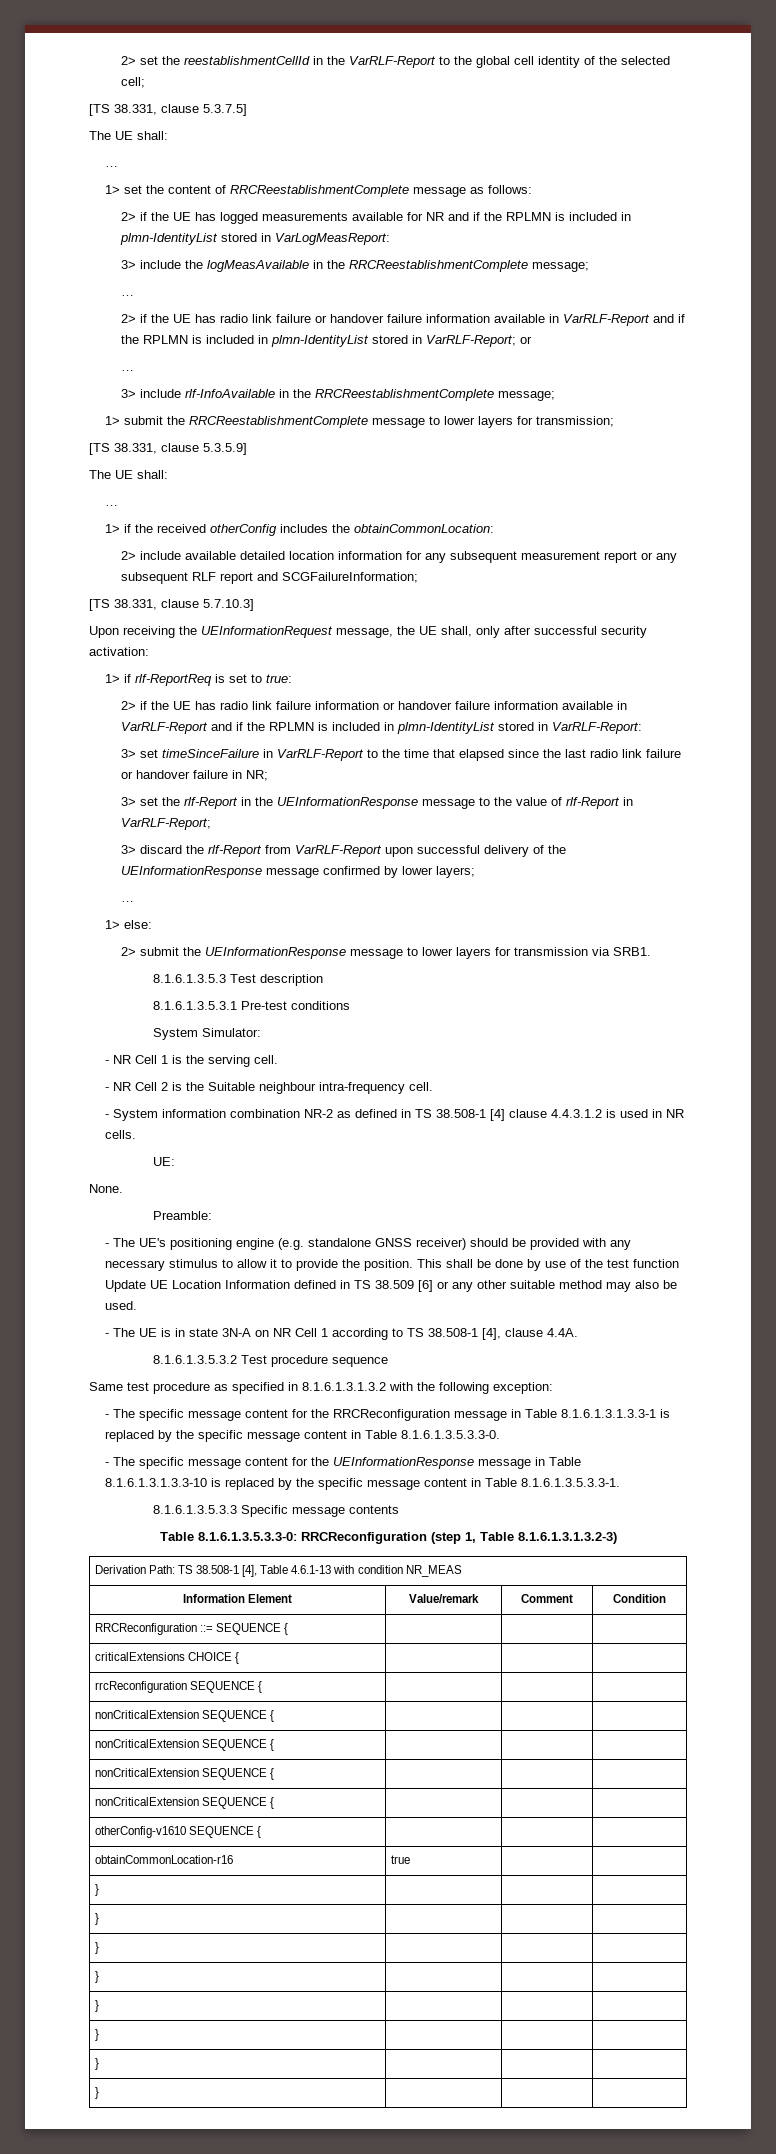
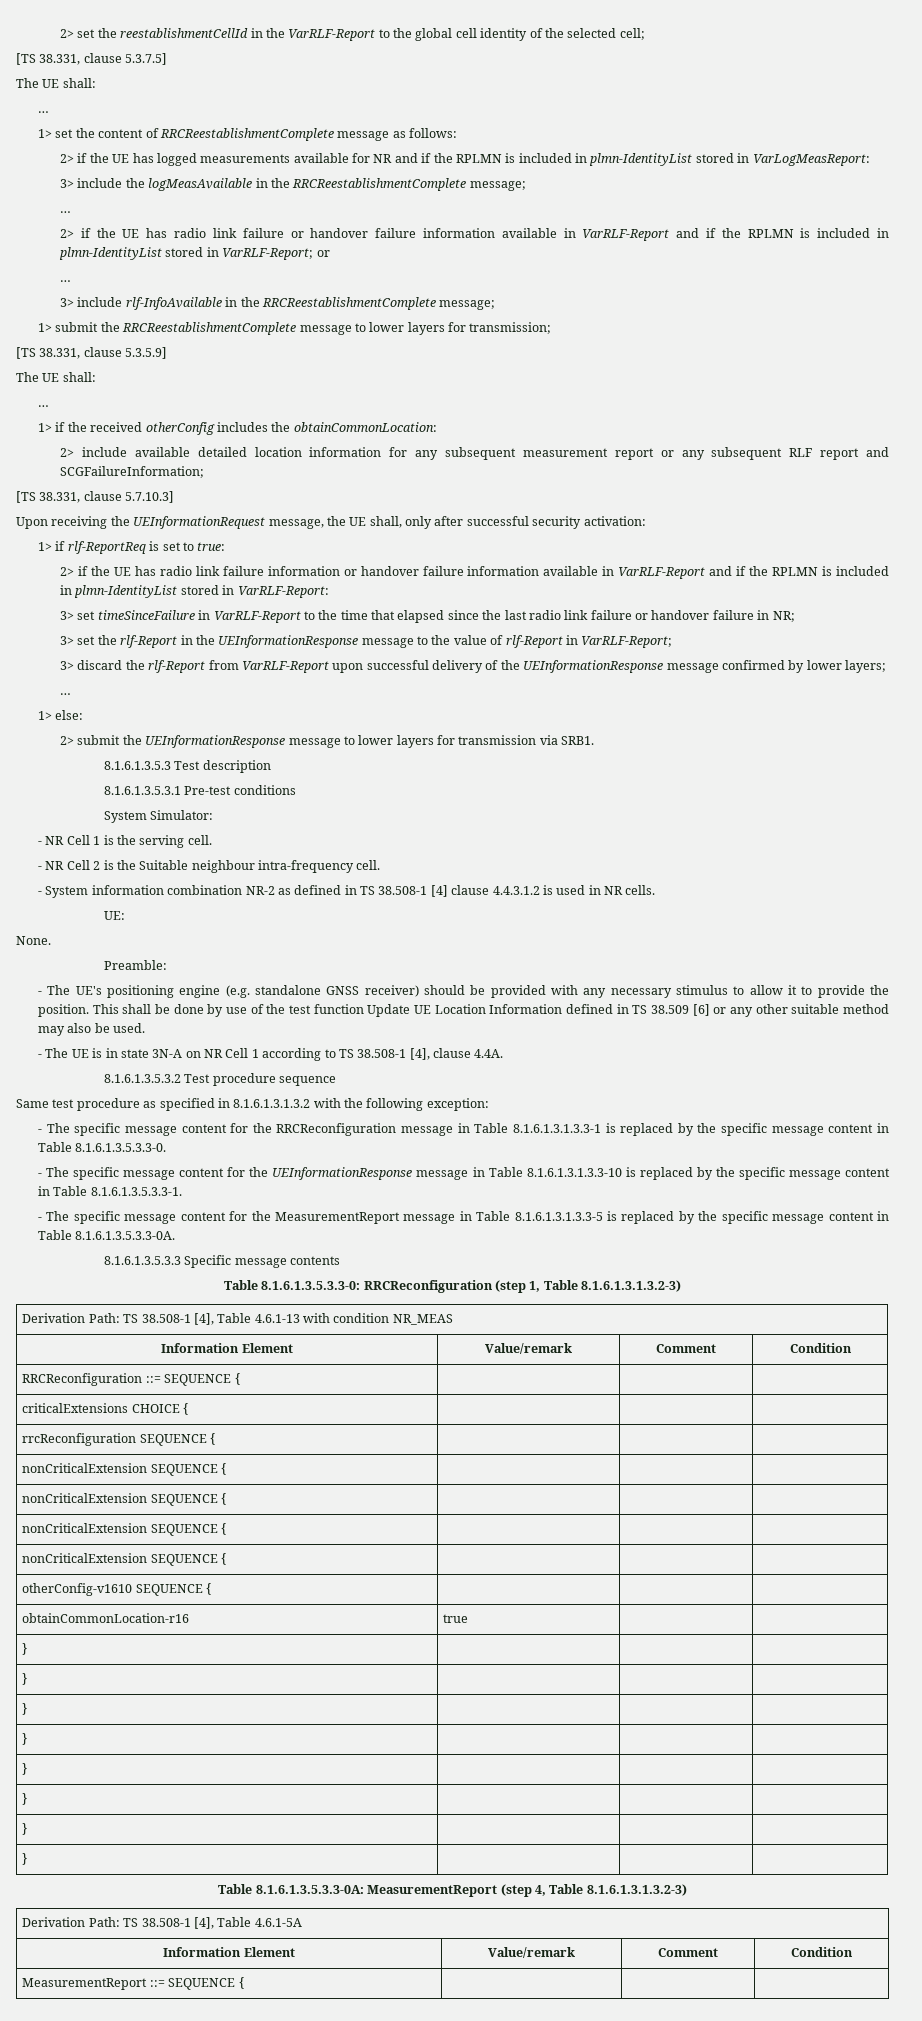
(621, 1482) none -> [38,1211,890,1224] [38,1230,176,1240] // - The specific message content for the MeasurementReport message in Table 8.1.6.1.3.1.3.3-5 is replaced by the specific message content in Table 8.1.6.1.3.5.3.3-0A.
(99, 2093) none -> [218,1884,687,1897] [22,1917,302,1929] [163,1947,295,1957] [488,1947,575,1958] [658,1948,718,1957] [791,1947,853,1957] [22,1977,244,1990] // Table 8.1.6.1.3.5.3.3-0A: MeasurementReport (step 4, Table 8.1.6.1.3.1.3.2-3) // Derivation Path: TS 38.508-1 [4], Table 4.6.1-5A // Information Element | Value/remark | Comment | Condition // MeasurementReport ::= SEQUENCE { | | |

